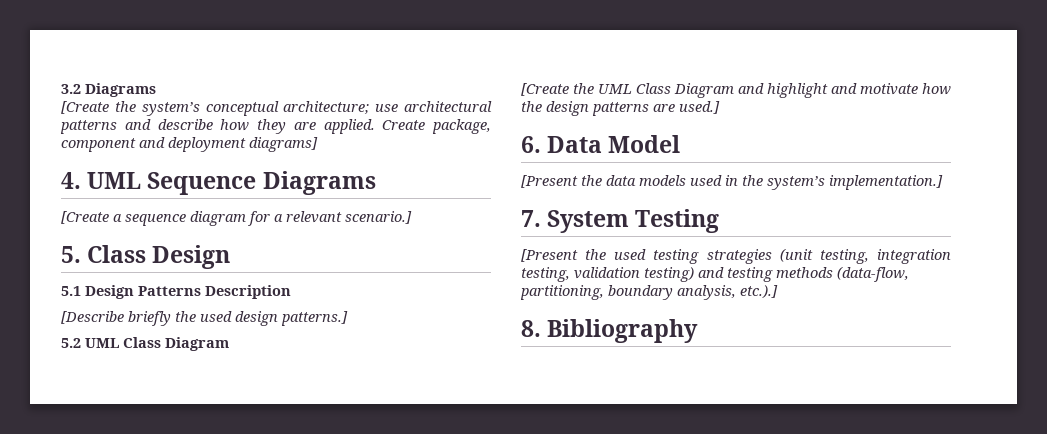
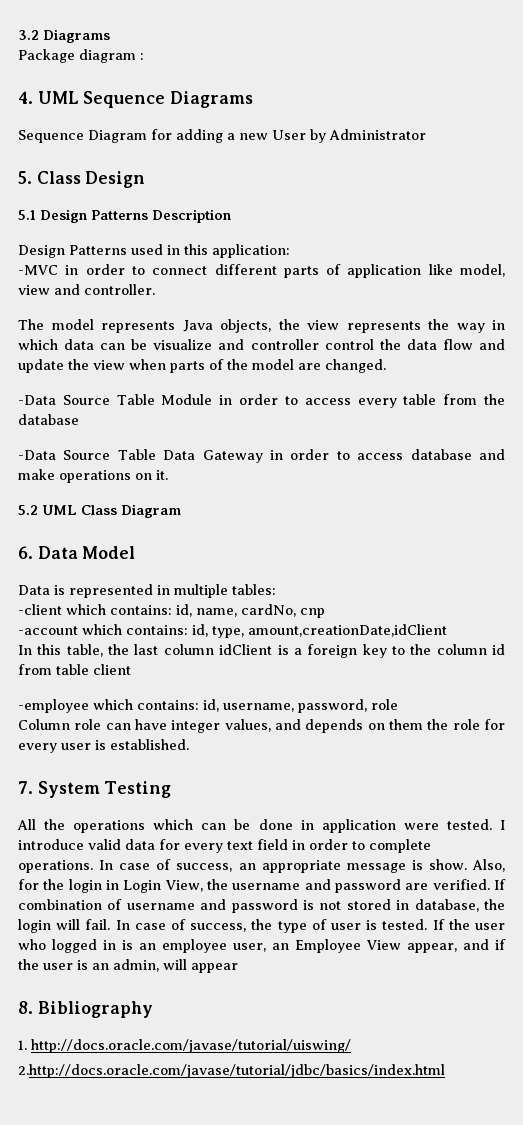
[61,101,492,116] [60,119,491,134] [61,137,318,152] [61,171,376,195] [61,211,412,226] [Create the system’s conceptual architecture; use architectural patterns and describe how they are applied. Create package, component and deployment diagrams] // 4. UML Sequence Diagrams // [Create a sequence diagram for a relevant scenario.] -> [18,49,144,63] [18,91,254,108] [18,129,426,143] Package diagram : // 4. UML Sequence Diagrams // Sequence Diagram for adding a new User by Administrator
[61,311,348,326] [61,337,229,351] [521,83,951,98] [521,101,720,116] [521,135,681,153] [521,175,943,190] [521,209,720,233] [521,248,951,264] [521,266,909,282] [520,285,778,300] [Describe briefly the used design patterns.] // 5.2 UML Class Diagram // [Create the UML Class Diagram and highlight and motivate how the design patterns are used.] // 6. Data Model // [Present the data models used in the system’s implementation.] // 7. System Testing // [Present the used testing strategies (unit testing, integration testing, validation testing) and testing methods (data-flow, partitioning, boundary analysis, etc.).] -> [18,244,290,258] [18,264,506,278] [18,284,155,295] [18,319,505,333] [18,339,505,350] [18,359,386,373] [18,394,505,408] [18,414,79,425] [18,449,506,463] [18,469,168,483] [18,504,181,518] [18,546,136,559] [18,584,276,598] [18,604,325,618] [18,624,447,638] [18,644,505,658] [18,664,131,675] [18,699,398,713] [18,719,505,733] [18,739,189,753] [18,781,172,798] [17,819,505,833] [18,839,431,853] [18,859,506,873] [18,879,506,893] [18,899,505,913] [18,919,505,933] [18,939,506,953] [18,959,238,973] Design Patterns used in this application: // -MVC in order to connect different parts of application like model, view and controller. // The model represents Java objects, the view represents the way in which data can be visualize and controller control the data flow and update the view when parts of the model are changed. // -Data Source Table Module in order to access every table from the database // -Data Source Table Data Gateway in order to access database and make operations on it. // 5.2 UML Class Diagram // 6. Data Model // Data is represented in multiple tables: // -client which contains: id, name, cardNo, cnp // -account which contains: id, type, amount,creationDate,idClient // In this table, the last column idClient is a foreign key to the column id from table client // -employee which contains: id, username, password, role // Column role can have integer values, and depends on them the role for every user is established. // 7. System Testing // All the operations which can be done in application were tested. I introduce valid data for every text field in order to complete operations. In case of success, an appropriate message is show. Also, for the login in Login View, the username and password are verified. If combination of username and password is not stored in database, the login will fail. In case of success, the type of user is tested. If the user who logged in is an employee user, an Employee View appear, and if the user is an admin, will appear
(699, 331) none -> [18,1039,351,1053] [18,1064,445,1078] // 1. http://docs.oracle.com/javase/tutorial/uiswing/ // 2.http://docs.oracle.com/javase/tutorial/jdbc/basics/index.html

